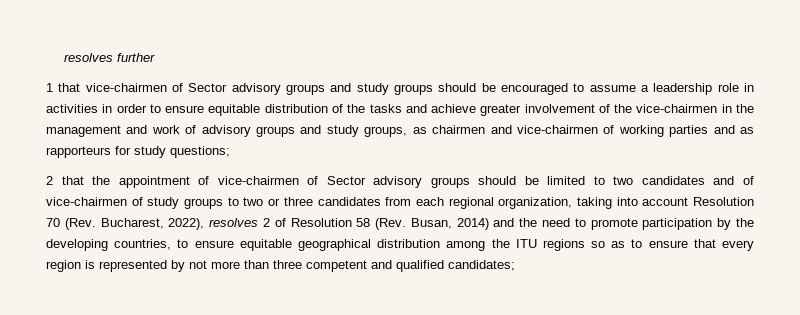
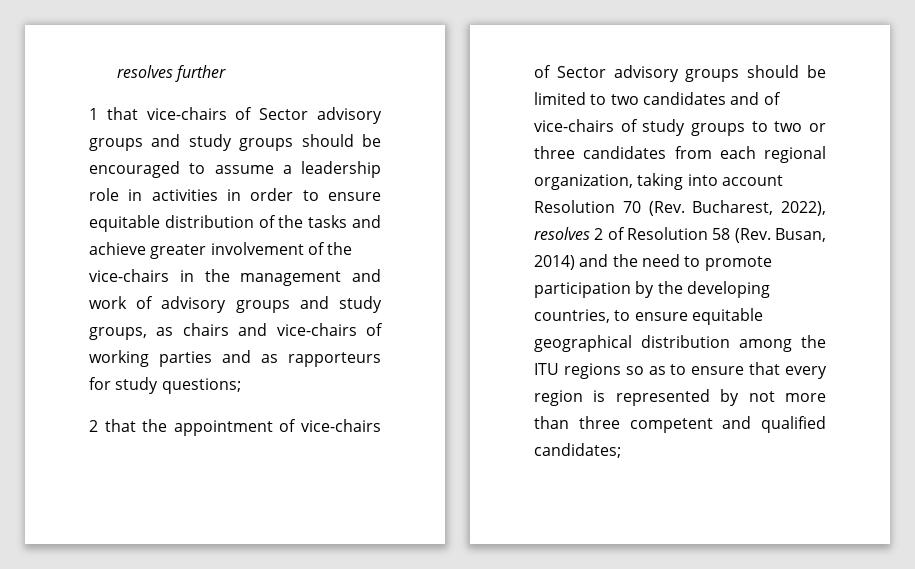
[85,83,167,92] vice-chairmen -> [146,107,227,120] vice-chairs
[636,104,718,113] vice-chairmen -> [89,269,169,282] vice-chairs
[432,125,598,134] chairmen and vice-chairmen -> [182,323,357,336] chairs and vice-chairs
[217,176,299,185] vice-chairmen -> [301,419,381,432] vice-chairs
[46,197,127,206] vice-chairmen -> [534,119,614,132] vice-chairs

